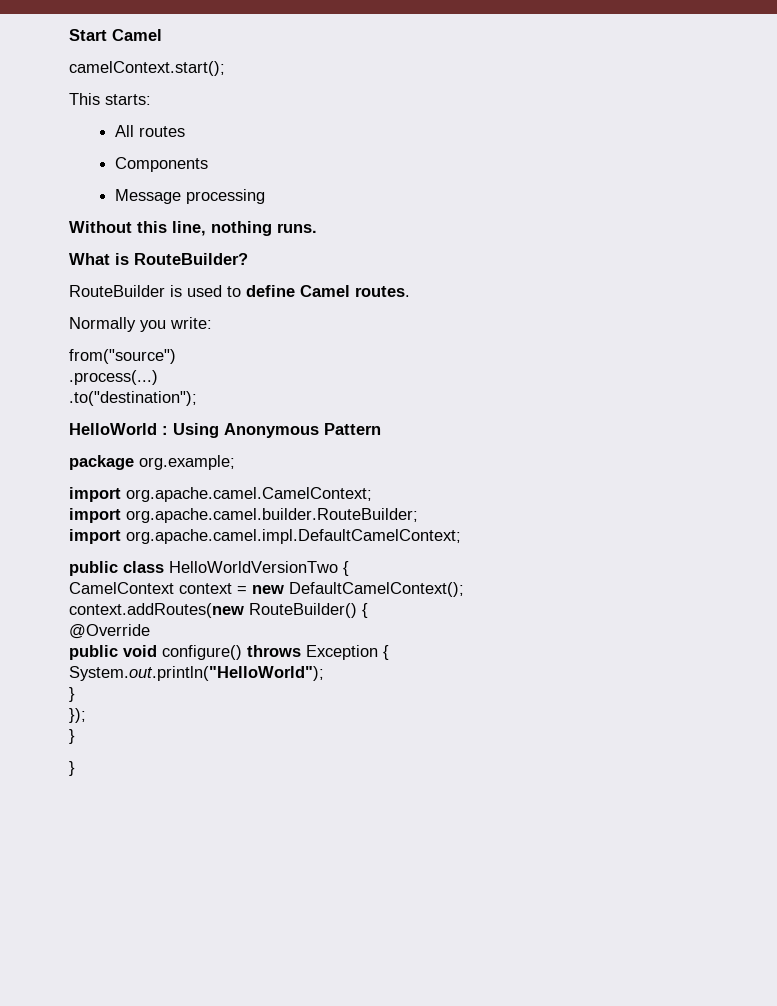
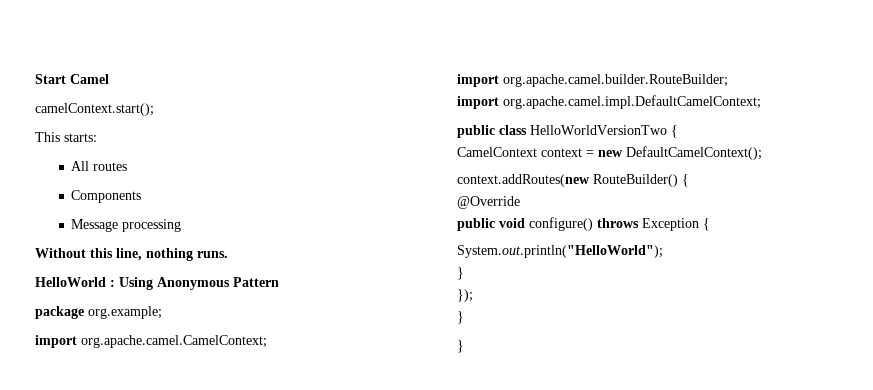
[69,253,248,265] [69,285,410,297] [69,317,212,332] [69,349,176,364] [69,370,158,385] [69,391,197,406] // What is RouteBuilder? // RouteBuilder is used to define Camel routes. // Normally you write: // from("source") // .process(...) // .to("destination"); -> (228, 254) none

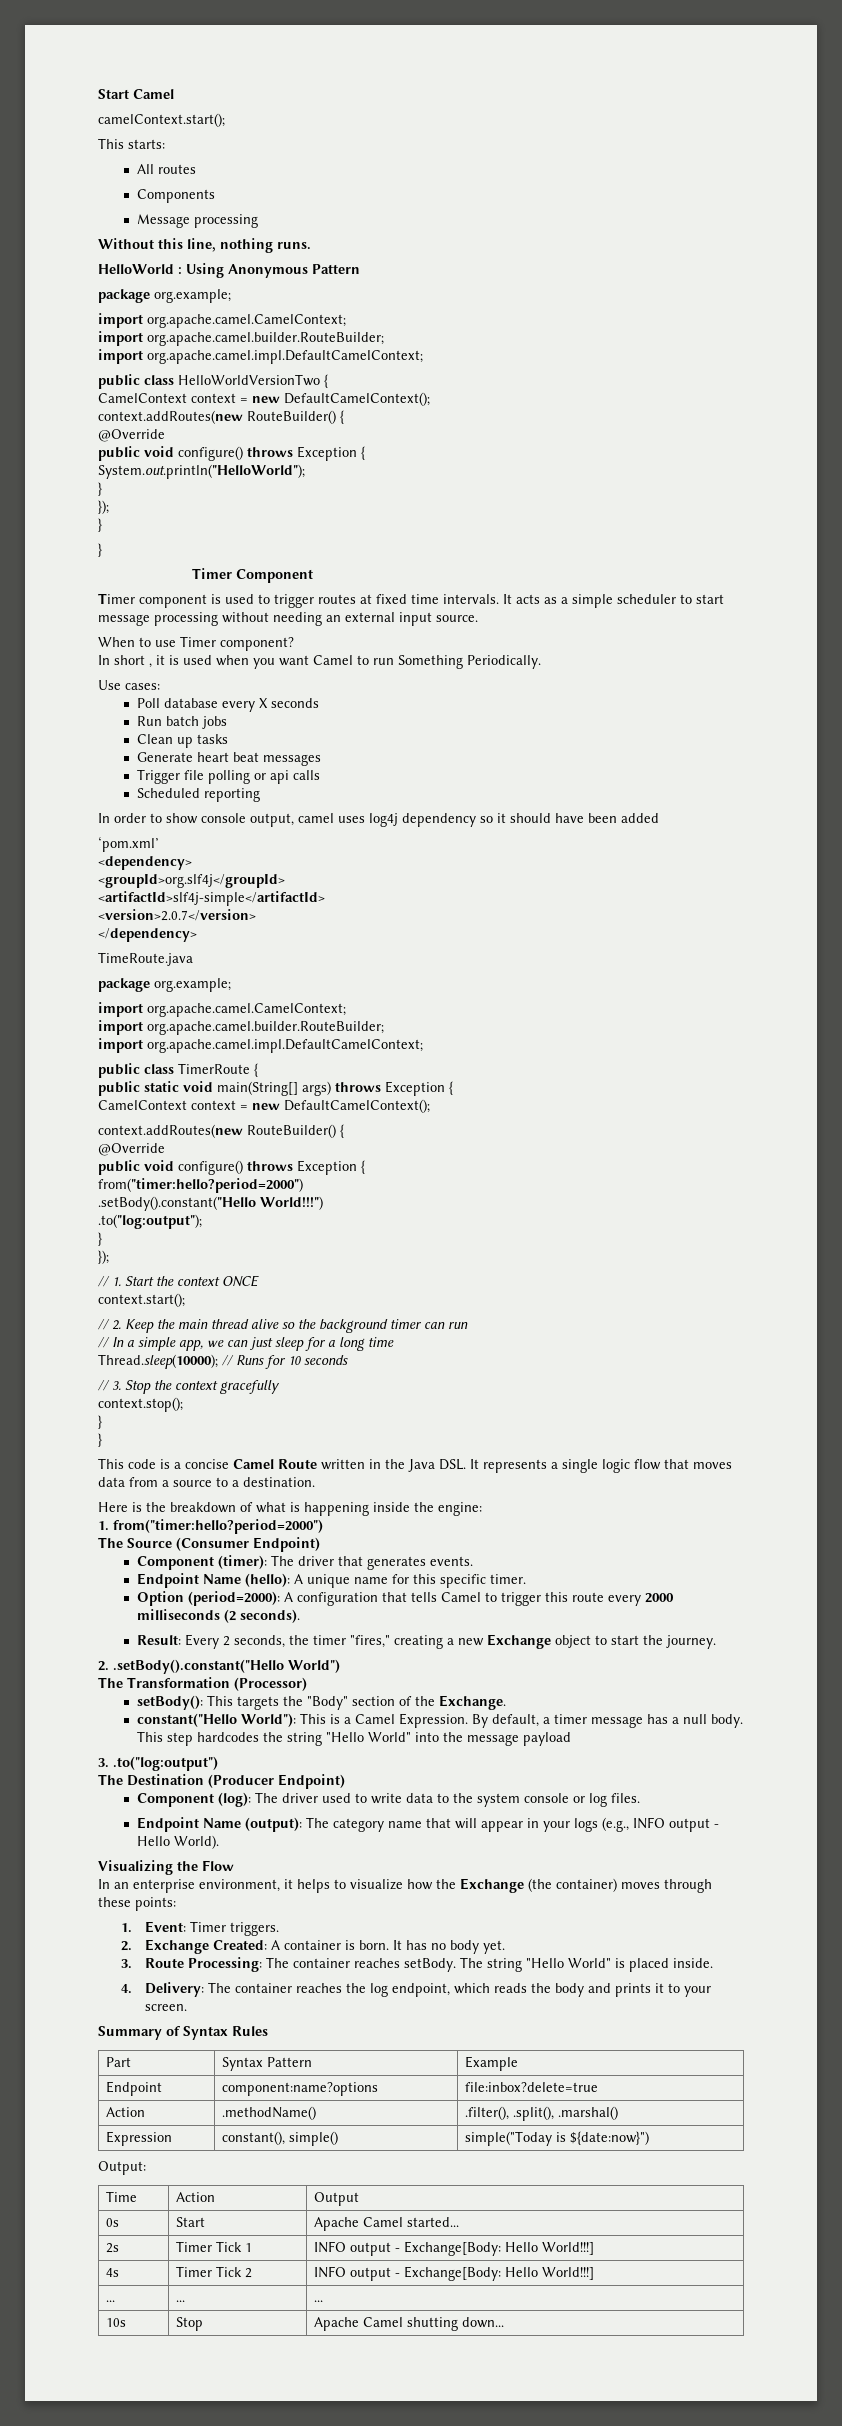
(464, 346) none -> [191,568,313,583] [98,593,724,608] [98,612,478,626] [98,636,294,651] [98,655,541,669] [98,680,160,690] [137,698,320,712] [137,716,228,729] [137,734,229,748] [137,752,322,766] [137,769,321,784] [137,788,261,802] [98,813,659,827] [98,836,159,852] [98,856,192,870] [98,874,285,888] [98,891,325,906] [98,909,256,921] [98,928,197,942] [98,952,193,966] [98,978,231,992] [98,1002,346,1017] [98,1020,384,1035] [98,1038,423,1053] [98,1063,258,1078] [98,1081,453,1096] [98,1099,430,1113] [98,1124,344,1138] [98,1143,165,1156] [98,1160,365,1175] [98,1178,303,1193] [98,1196,323,1211] [98,1214,202,1229] [98,1232,102,1246] [98,1250,109,1264] [98,1275,259,1287] [98,1293,185,1307] [98,1319,468,1333] [98,1337,394,1351] [98,1354,348,1369] [98,1380,280,1394] [98,1397,183,1412] [98,1415,102,1429] [98,1433,102,1447] [98,1458,732,1473] [98,1477,315,1487] [98,1502,482,1516] [98,1519,323,1534] [98,1537,320,1552] [137,1555,474,1570] [137,1573,527,1588] [137,1591,675,1606] [137,1609,301,1623] [137,1634,717,1649] [98,1659,340,1674] [98,1677,307,1691] [137,1695,507,1710] [137,1713,744,1728] [137,1731,572,1746] [98,1756,218,1771] [98,1774,345,1789] [137,1792,641,1807] [137,1817,720,1832] [137,1835,220,1849] [98,1860,234,1875] [98,1878,712,1893] [98,1897,176,1911] [121,1921,279,1936] [121,1939,505,1954] [121,1957,713,1972] [121,1982,711,1997] [144,2004,187,2011] [98,2026,268,2040] [106,2057,132,2067] [222,2057,313,2071] [465,2056,519,2071] [106,2081,163,2096] [222,2082,379,2096] [465,2082,599,2092] [106,2107,146,2117] [222,2106,317,2120] [465,2106,619,2121] [106,2131,173,2146] [222,2131,339,2146] [465,2131,650,2146] [98,2161,146,2175] [106,2191,138,2202] [176,2192,216,2202] [314,2192,360,2206] [106,2218,120,2227] [176,2217,206,2227] [314,2217,460,2231] [106,2243,120,2253] [176,2241,253,2252] [314,2241,595,2256] [106,2268,120,2277] [176,2266,253,2278] [314,2266,595,2281] [106,2300,116,2302] [176,2300,186,2302] [314,2300,324,2302] [106,2318,127,2327] [176,2317,204,2331] [314,2317,505,2331] // Timer Component // Timer component is used to trigger routes at fixed time intervals. It acts as a simple scheduler to start message processing without needing an external input source. // When to use Timer component? // In short , it is used when you want Camel to run Something Periodically. // Use cases: // Poll database every X seconds // Run batch jobs // Clean up tasks // Generate heart beat messages // Trigger file polling or api calls // Scheduled reporting // In order to show console output, camel uses log4j dependency so it should have been added // ‘pom.xml’ // <dependency> // <groupId>org.slf4j</groupId> // <artifactId>slf4j-simple</artifactId> // <version>2.0.7</version> // </dependency> // TimeRoute.java // package org.example; // import org.apache.camel.CamelContext; // import org.apache.camel.builder.RouteBuilder; // import org.apache.camel.impl.DefaultCamelContext; // public class TimerRoute { // public static void main(String[] args) throws Exception { // CamelContext context = new DefaultCamelContext(); // context.addRoutes(new RouteBuilder() { // @Override // public void configure() throws Exception { // from("timer:hello?period=2000") // .setBody().constant("Hello World!!!") // .to("log:output"); // } // }); // // 1. Start the context ONCE // context.start(); // // 2. Keep the main thread alive so the background timer can run // // In a simple app, we can just sleep for a long time // Thread.sleep(10000); // Runs for 10 seconds // // 3. Stop the context gracefully // context.stop(); // } // } // This code is a concise Camel Route written in the Java DSL. It represents a single logic flow that moves data from a source to a destination. // Here is the breakdown of what is happening inside the engine: // 1. from("timer:hello?period=2000") // The Source (Consumer Endpoint) // Component (timer): The driver that generates events. // Endpoint Name (hello): A unique name for this specific timer. // Option (period=2000): A configuration that tells Camel to trigger this route every 2000 milliseconds (2 seconds). // Result: Every 2 seconds, the timer "fires," creating a new Exchange object to start the journey. // 2. .setBody().constant("Hello World") // The Transformation (Processor) // setBody(): This targets the "Body" section of the Exchange. // constant("Hello World"): This is a Camel Expression. By default, a timer message has a null body. This step hardcodes the string "Hello World" into the message payload // 3. .to("log:output") // The Destination (Producer Endpoint) // Component (log): The driver used to write data to the system console or log files. // Endpoint Name (output): The category name that will appear in your logs (e.g., INFO output - Hello World). // Visualizing the Flow // In an enterprise environment, it helps to visualize how the Exchange (the container) moves through these points: // 1. Event: Timer triggers. // 2. Exchange Created: A container is born. It has no body yet. // 3. Route Processing: The container reaches setBody. The string "Hello World" is placed inside. // 4. Delivery: The container reaches the log endpoint, which reads the body and prints it to your screen. // Summary of Syntax Rules // Part | Syntax Pattern | Example // Endpoint | component:name?options | file:inbox?delete=true // Action | .methodName() | .filter(), .split(), .marshal() // Expression | constant(), simple() | simple("Today is ${date:now}") // Output: // Time | Action | Output // 0s | Start | Apache Camel started... // 2s | Timer Tick 1 | INFO output - Exchange[Body: Hello World!!!] // 4s | Timer Tick 2 | INFO output - Exchange[Body: Hello World!!!] // ... | ... | ... // 10s | Stop | Apache Camel shutting down...

